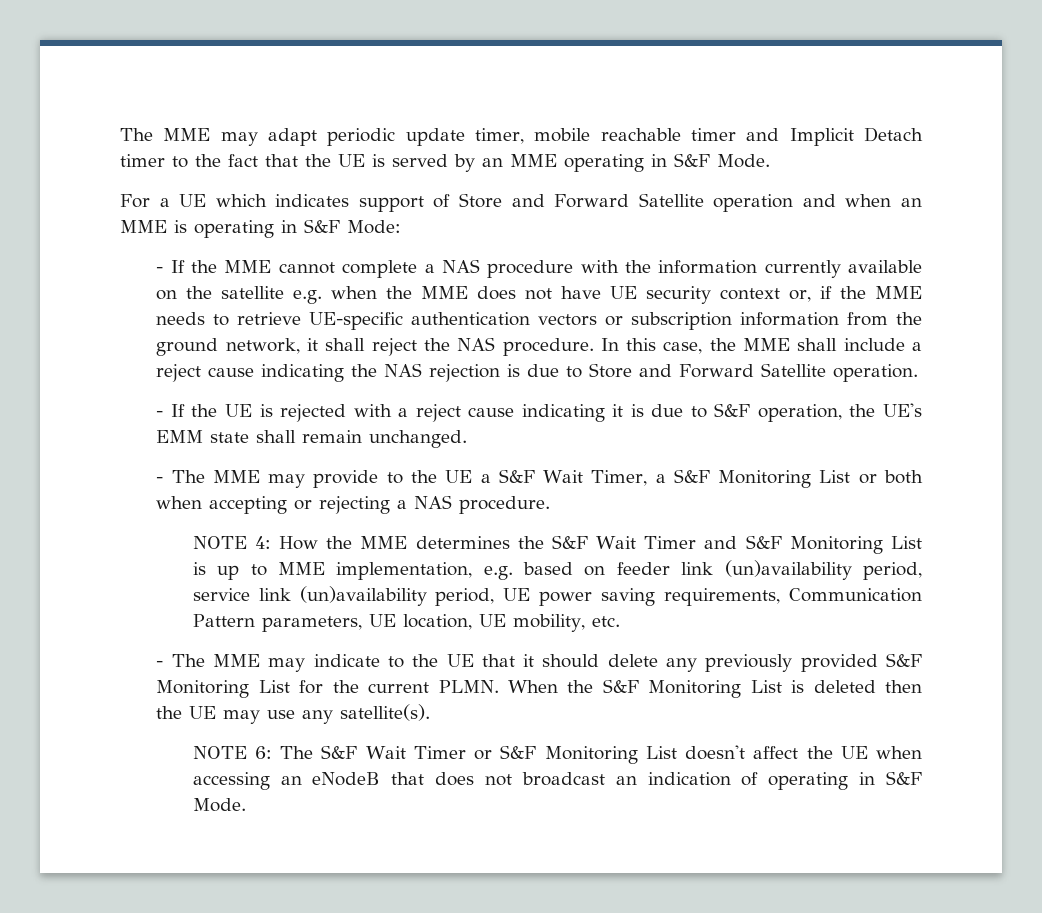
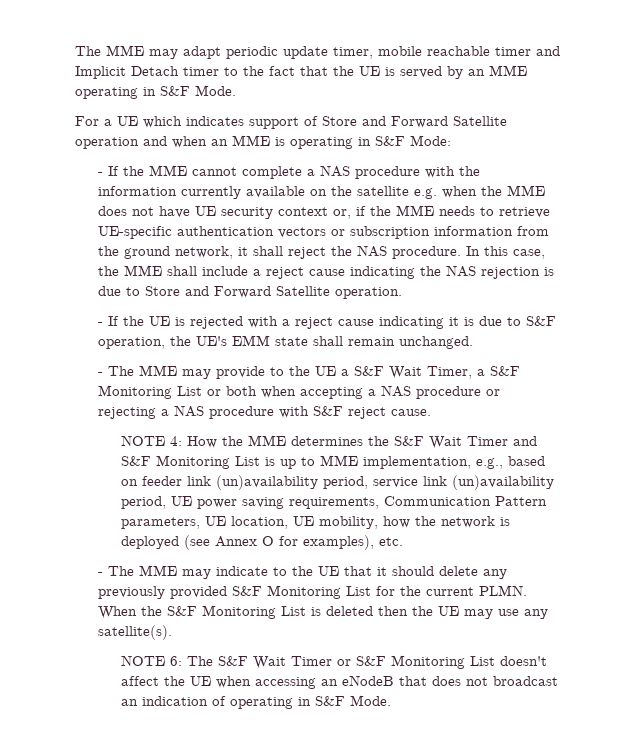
(288, 505) none -> [368,385,482,399] a NAS procedure
[459,496,551,514] procedure. -> [209,406,432,419] procedure with S&F reject cause.
[483,566,513,580] e.g. -> [476,458,504,469] e.g.,
(585, 623) none -> [383,516,511,528] [121,535,375,550] how the network is deployed (see Annex O for examples),

